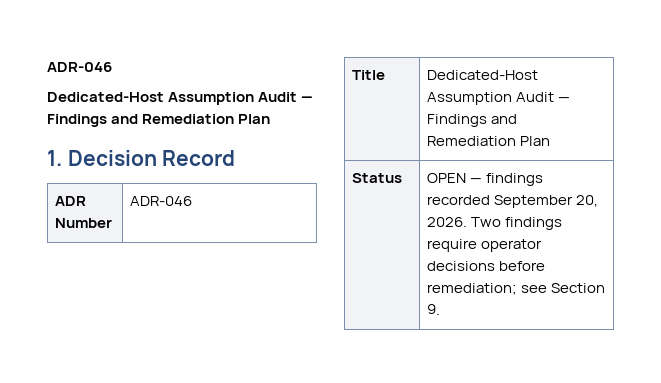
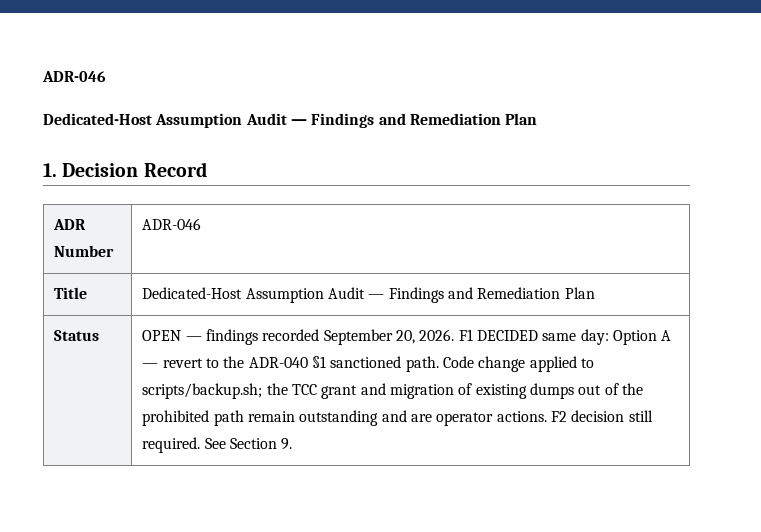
[471,217,563,230] [427,239,543,252] [427,261,546,271] [427,283,548,295] Two findings require operator decisions before remediation; see -> [458,329,672,345] [142,356,594,372] [142,383,643,399] [142,410,653,426] [142,437,226,453] F1 DECIDED same day: Option A — revert to the ADR-040 §1 sanctioned path. Code change applied to scripts/backup.sh; the TCC grant and migration of existing dumps out of the prohibited path remain outstanding and are operator actions. F2 decision still required. See

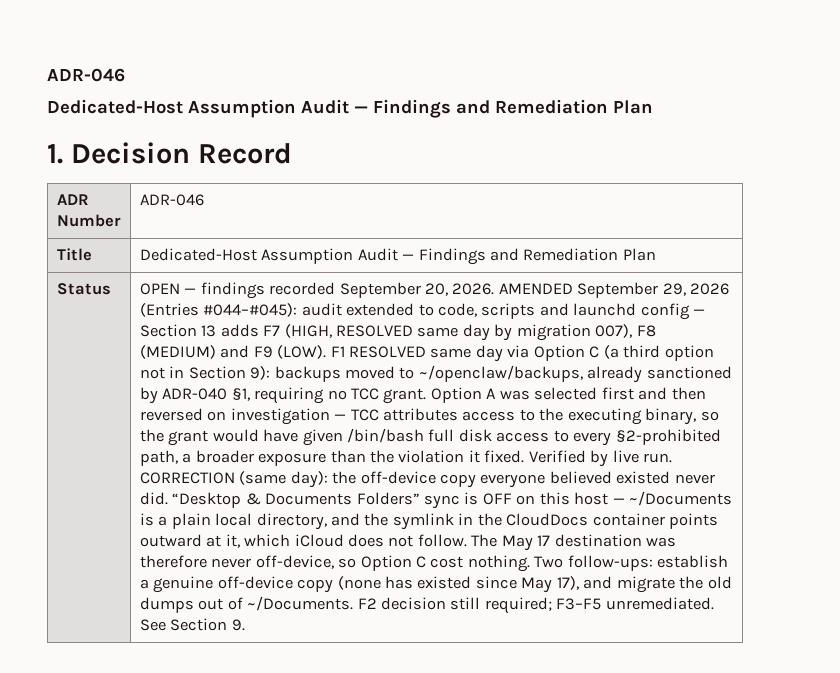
[458,329,672,345] [142,356,594,372] [142,383,643,399] [142,410,653,426] [142,437,201,453] F1 DECIDED same day: Option A — revert to the ADR-040 §1 sanctioned path. Code change applied to scripts/backup.sh; the TCC grant and migration of existing dumps out of the prohibited path remain outstanding and are operator actions. F2 decision still required. -> [498,282,730,298] [139,303,706,320] [139,324,656,341] [139,345,714,362] [139,365,732,383] [139,387,706,404] [139,408,719,425] [139,428,721,446] [139,450,673,467] [139,471,715,488] [139,491,733,509] [139,513,719,530] [139,534,677,551] [139,555,729,572] [139,576,732,593] [139,596,714,614] AMENDED September 29, 2026 (Entries #044–#045): audit extended to code, scripts and launchd config — Section 13 adds F7 (HIGH, RESOLVED same day by migration 007), F8 (MEDIUM) and F9 (LOW). F1 RESOLVED same day via Option C (a third option not in Section 9): backups moved to ~/openclaw/backups, already sanctioned by ADR-040 §1, requiring no TCC grant. Option A was selected first and then reversed on investigation — TCC attributes access to the executing binary, so the grant would have given /bin/bash full disk access to every §2-prohibited path, a broader exposure than the violation it fixed. Verified by live run. CORRECTION (same day): the off-device copy everyone believed existed never did. “Desktop & Documents Folders” sync is OFF on this host — ~/Documents is a plain local directory, and the symlink in the CloudDocs container points outward at it, which iCloud does not follow. The May 17 destination was therefore never off-device, so Option C cost nothing. Two follow-ups: establish a genuine off-device copy (none has existed since May 17), and migrate the old dumps out of ~/Documents. F2 decision still required; F3–F5 unremediated.

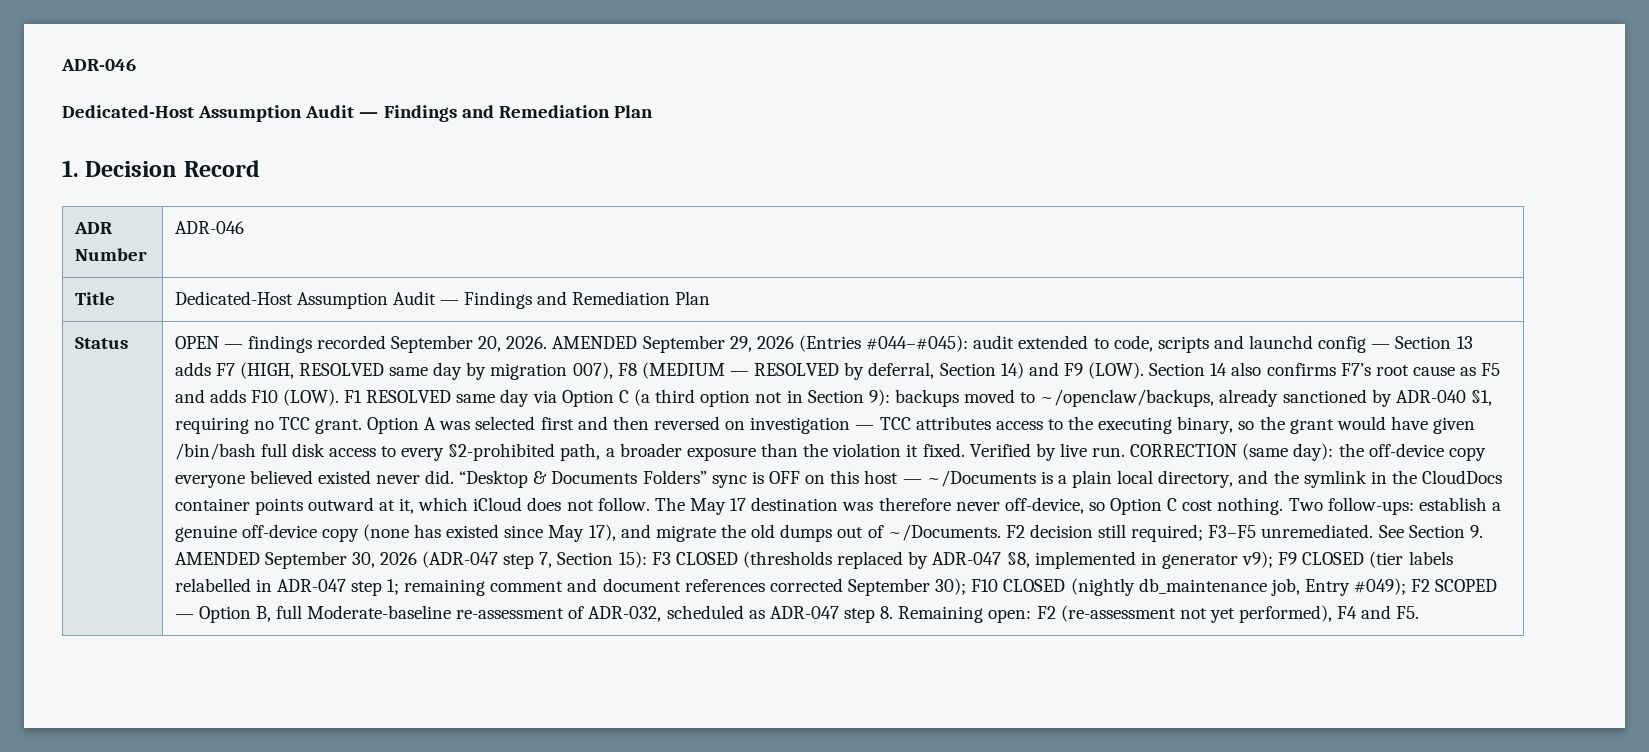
[139,345,273,359] (MEDIUM) and F9 -> [641,362,1501,380] [174,389,278,403] (MEDIUM — RESOLVED by deferral, Section 14) and F9 (LOW). Section 14 also confirms F7’s root cause as F5 and adds F10
(245, 625) none -> [174,551,1453,569] [174,578,1498,596] [174,605,1420,623] AMENDED September 30, 2026 (ADR-047 step 7, Section 15): F3 CLOSED (thresholds replaced by ADR-047 §8, implemented in generator v9); F9 CLOSED (tier labels relabelled in ADR-047 step 1; remaining comment and document references corrected September 30); F10 CLOSED (nightly db_maintenance job, Entry #049); F2 SCOPED — Option B, full Moderate-baseline re-assessment of ADR-032, scheduled as ADR-047 step 8. Remaining open: F2 (re-assessment not yet performed), F4 and F5.

